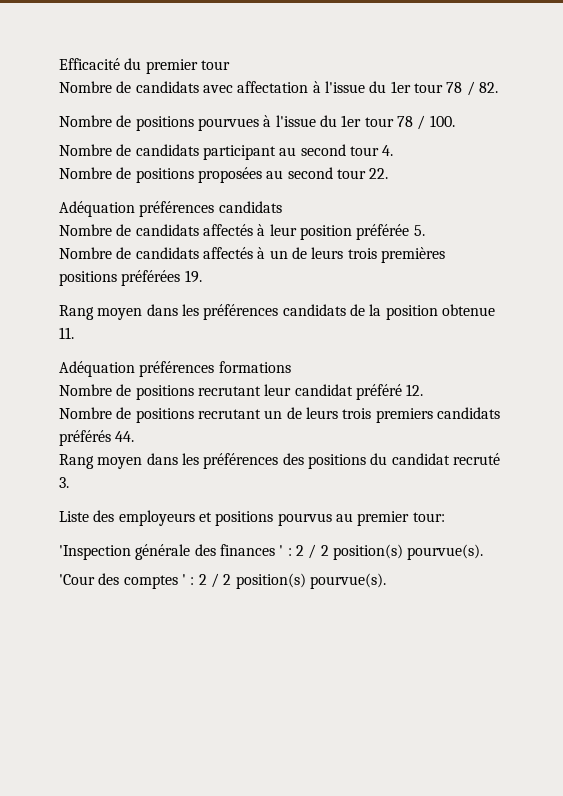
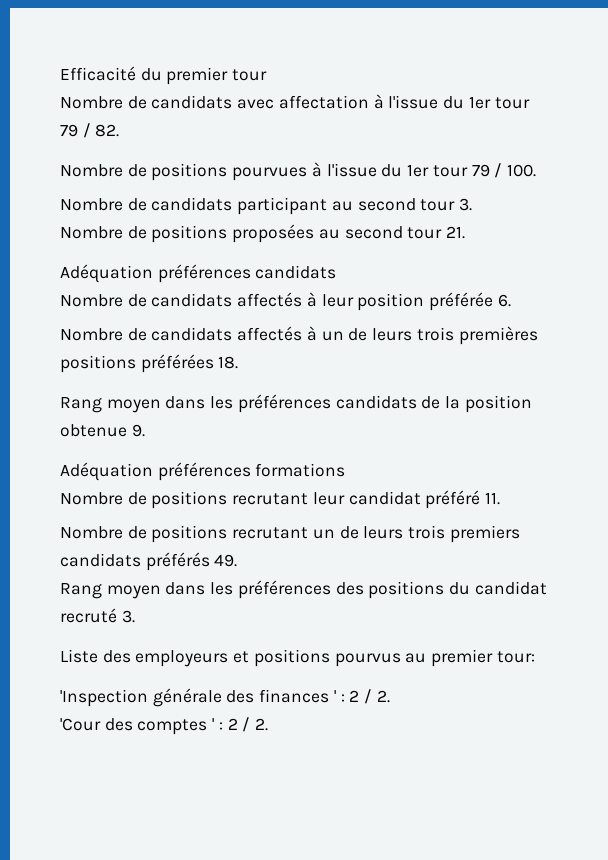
[446,82,463,93] 78 -> [60,124,78,137] 79
[396,116,413,127] 78 -> [471,164,490,177] 79
[382,145,394,156] 4. -> [459,198,473,211] 3.
[369,168,389,179] 22. -> [446,226,466,239] 21.
[413,225,425,236] 5. -> [497,294,511,307] 6.
[184,270,202,283] 19. -> [218,356,239,369] 18.
[59,327,74,339] 11. -> [131,424,145,437] 9.
[406,384,424,396] 12. -> [485,492,501,505] 11.
[115,431,135,442] 44. -> [214,554,238,567] 49.
[320,544,484,560] 2 position(s) pourvue(s). -> [376,690,390,703] 2.
[223,573,386,589] 2 position(s) pourvue(s). -> [255,718,269,731] 2.

